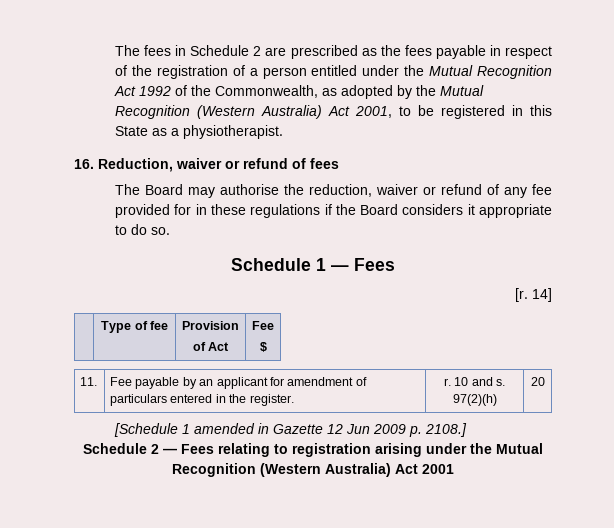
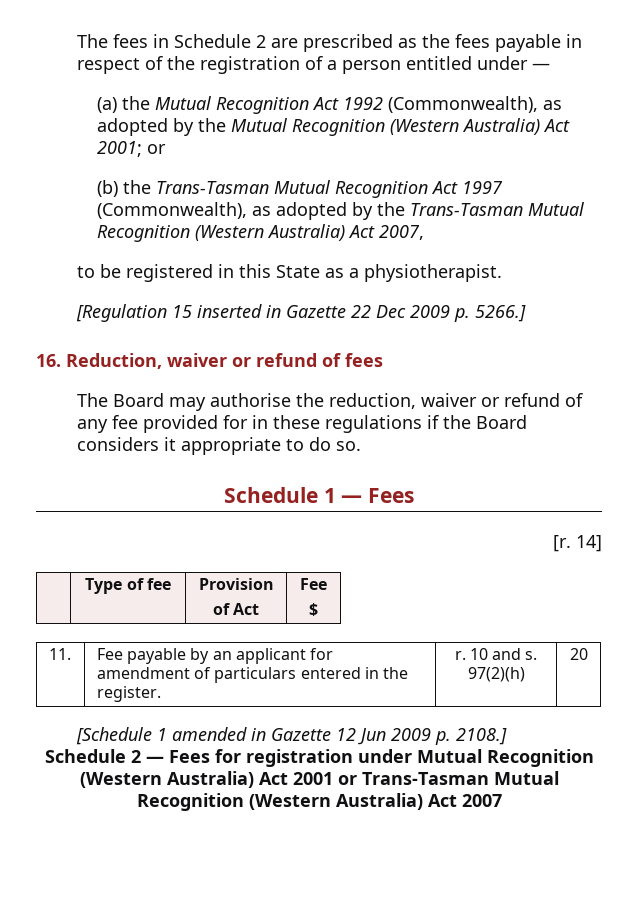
(400, 70) none -> [531,63,550,70] [97,97,118,113] — // (a)
[175,85,319,98] of the Commonwealth, -> [388,96,539,113] (Commonwealth),
[355,106,393,118] 2001, -> [97,141,167,157] [97,180,504,198] [97,202,585,220] [97,224,425,242] 2001; or // (b) the Trans-Tasman Mutual Recognition Act 1997 (Commonwealth), as adopted by the Trans-Tasman Mutual Recognition (Western Australia) Act 2007, //
(284, 132) none -> [75,304,526,322] // [Regulation 15 inserted in Gazette 22 Dec 2009 p. 5266.]
[218,443,492,457] relating to registration arising under the -> [214,749,412,767] for registration under
(454, 469) none -> [337,771,559,785] [136,793,502,811] or Trans-Tasman Mutual Recognition (Western Australia) Act 2007

